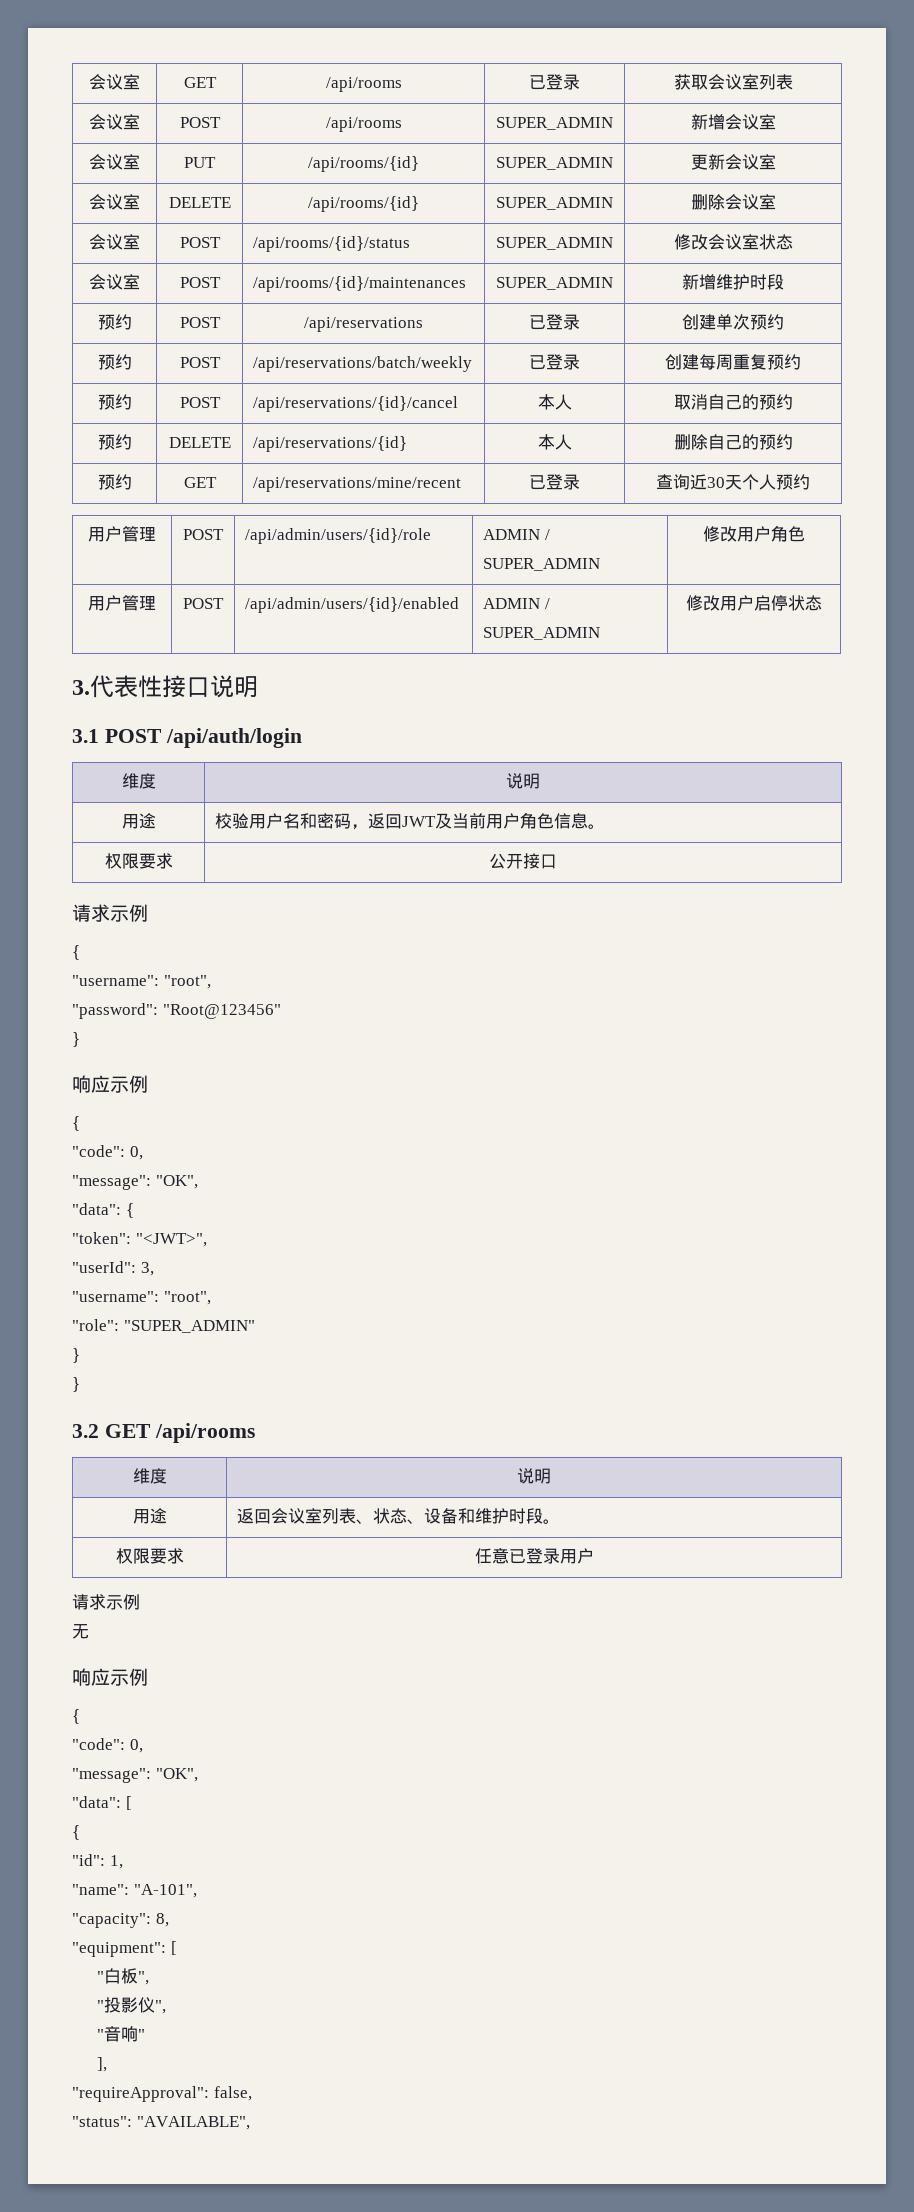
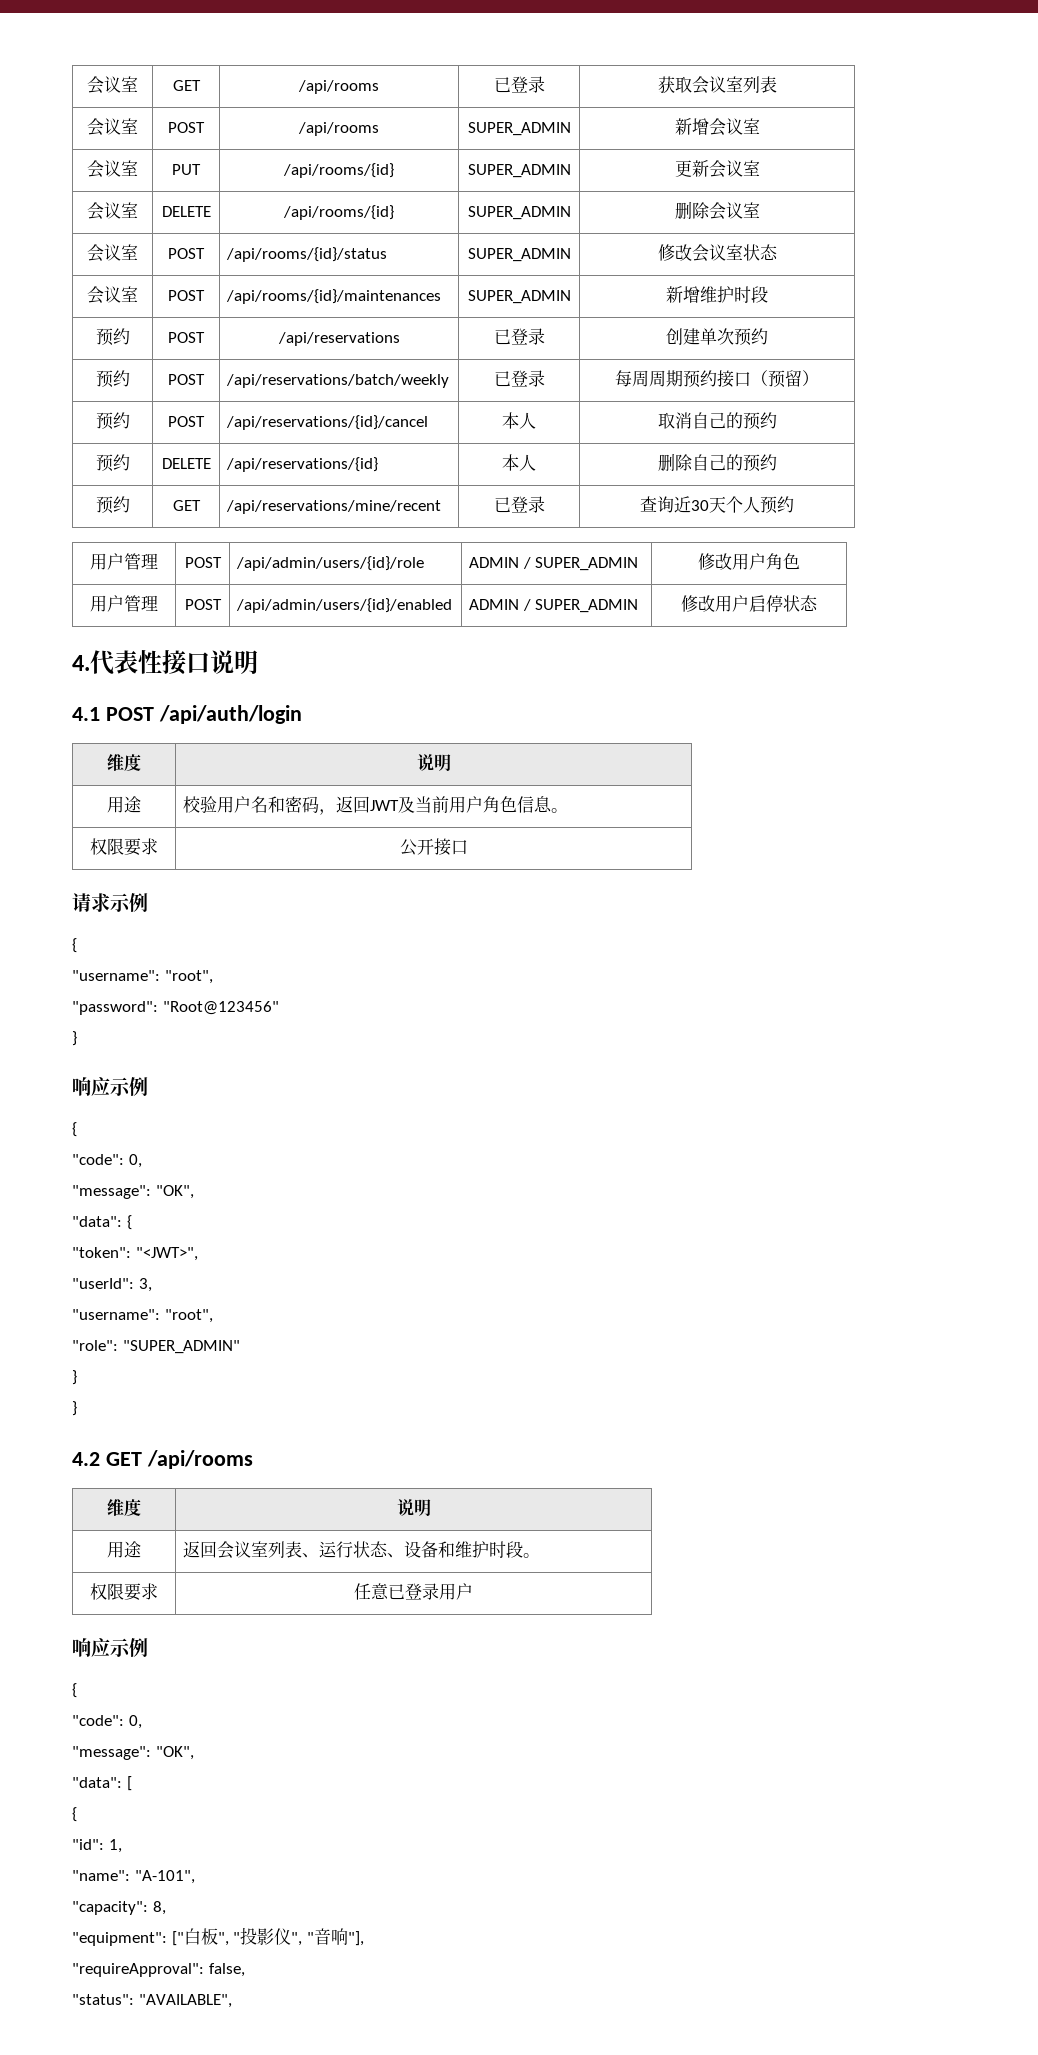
[665,354,801,370] 创建每周重复预约 -> [615,370,819,388] 每周周期预约接口（预留）
[72,680,90,695] 3. -> [72,655,90,671] 4.
[72,729,99,743] 3.1 -> [72,707,100,721] 4.1
[72,1424,99,1438] 3.2 -> [72,1452,100,1466] 4.2
(374, 1521) none -> [319,1541,354,1558] 运行
[72,1594,140,1610] [72,1624,89,1639] // 请求示例 // 无 -> (473, 1591) none
[170,1941,177,1955] [96,1971,104,1982] [ // " -> [171,1931,184,1946] ["
(149, 1978) // -> (229, 1939) none
(166, 2007) // -> (303, 1939) none
[137,2029,145,2040] [96,2057,107,2072] " // ], -> [347,1931,364,1946] "],

